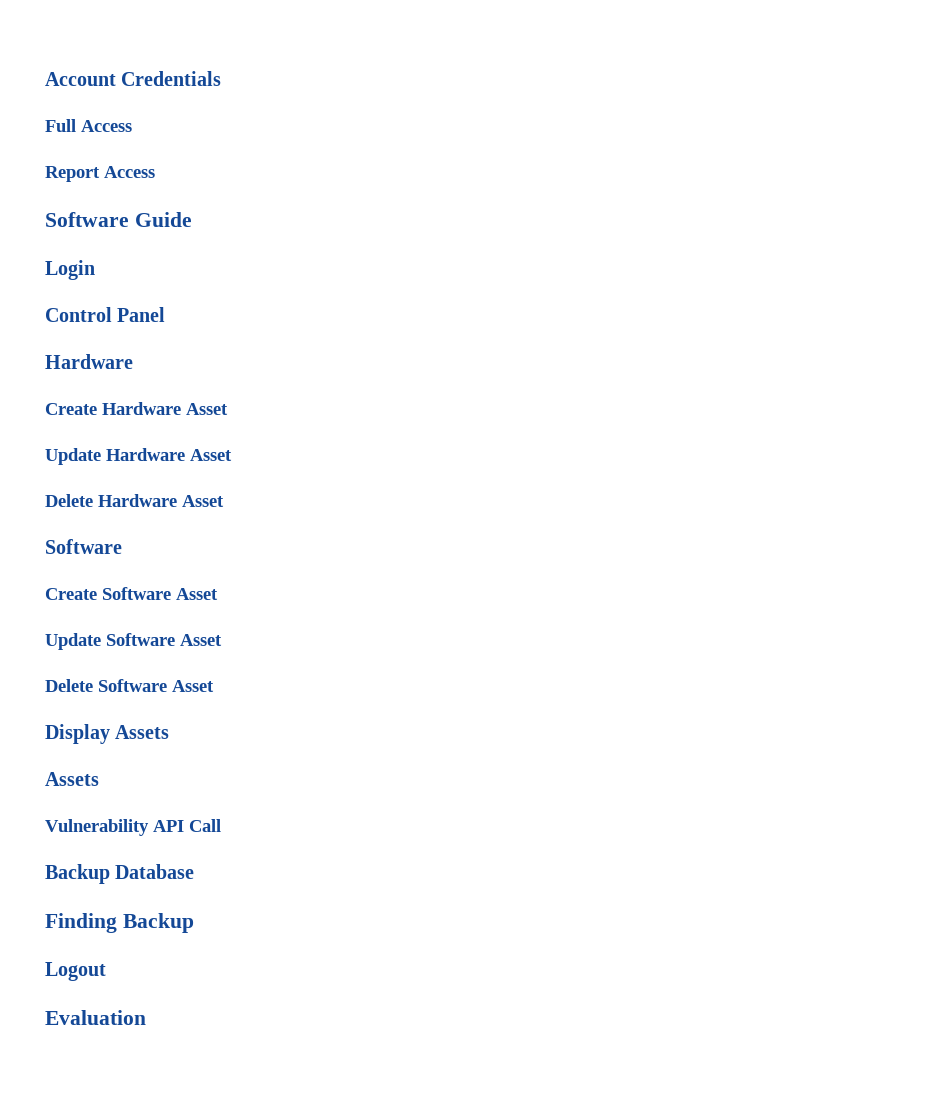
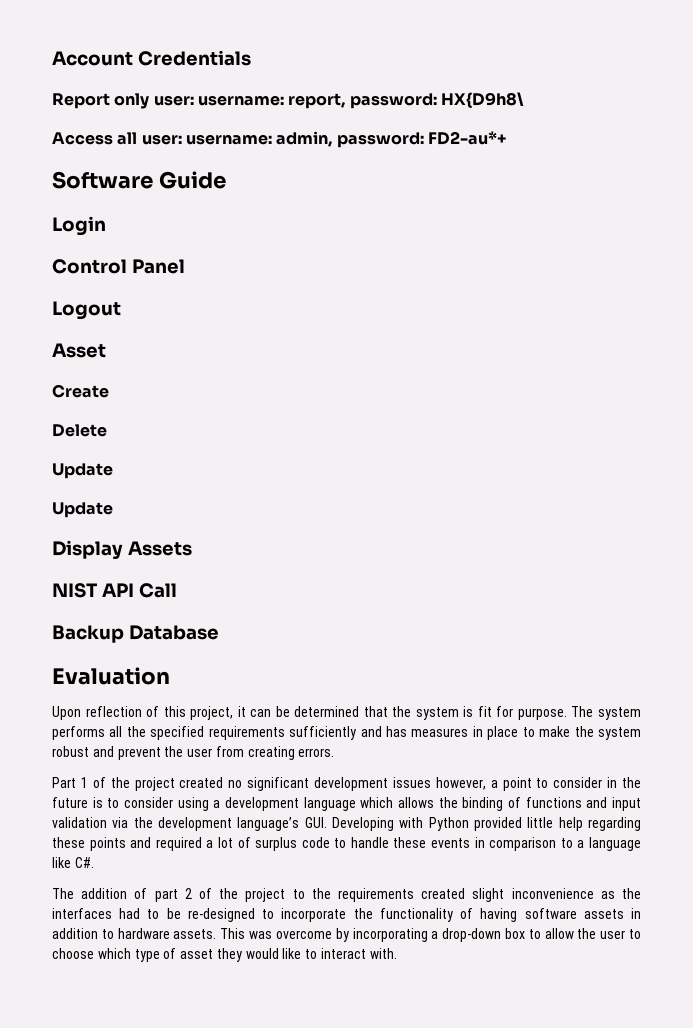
[45,119,132,132] [45,166,155,182] Full Access // Report Access -> [52,92,524,109] [52,131,507,148] Report only user: username: report, password: HX{D9h8\ // Access all user: username: admin, password: FD2-au*+
[45,354,133,369] [45,402,228,415] [45,448,232,465] [45,494,224,507] [45,539,122,554] [45,587,218,600] [45,633,222,650] [45,679,214,692] Hardware // Create Hardware Asset // Update Hardware Asset // Delete Hardware Asset // Software // Create Software Asset // Update Software Asset // Delete Software Asset -> [52,301,121,320] [52,343,106,358] [52,384,109,398] [52,424,107,437] [52,463,113,479] [52,502,113,518] Logout // Asset // Create // Delete // Update // Update
[45,772,99,786] [45,819,149,836] Assets // Vulnerability -> [52,583,98,598] NIST
[45,913,194,933] [45,962,106,981] [45,1010,146,1025] Finding Backup // Logout // Evaluation -> [52,667,170,685] [52,706,641,720] [52,726,642,740] [52,746,335,760] [52,777,641,791] [52,797,641,811] [52,817,641,831] [52,837,641,851] [52,857,94,868] [52,888,641,902] [52,908,641,922] [52,928,641,942] [52,948,397,962] Evaluation // Upon reflection of this project, it can be determined that the system is fit for purpose. The system performs all the specified requirements sufficiently and has measures in place to make the system robust and prevent the user from creating errors. // Part 1 of the project created no significant development issues however, a point to consider in the future is to consider using a development language which allows the binding of functions and input validation via the development language’s GUI. Developing with Python provided little help regarding these points and required a lot of surplus code to handle these events in comparison to a language like C#. // The addition of part 2 of the project to the requirements created slight inconvenience as the interfaces had to be re-designed to incorporate the functionality of having software assets in addition to hardware assets. This was overcome by incorporating a drop-down box to allow the user to choose which type of asset they would like to interact with.

